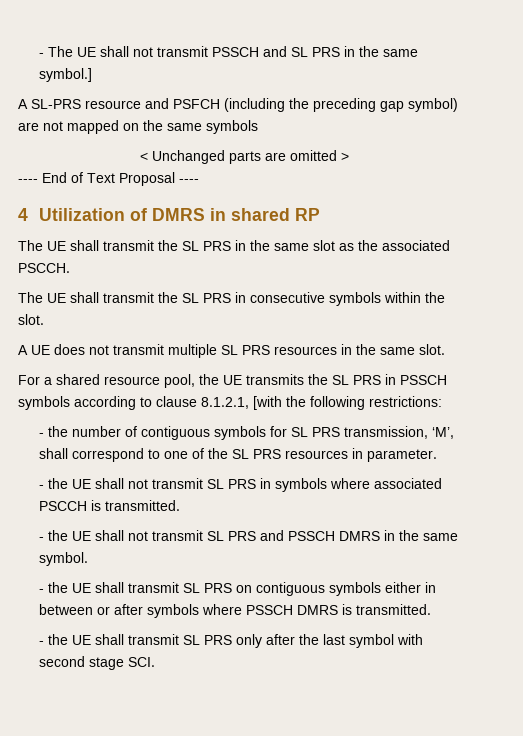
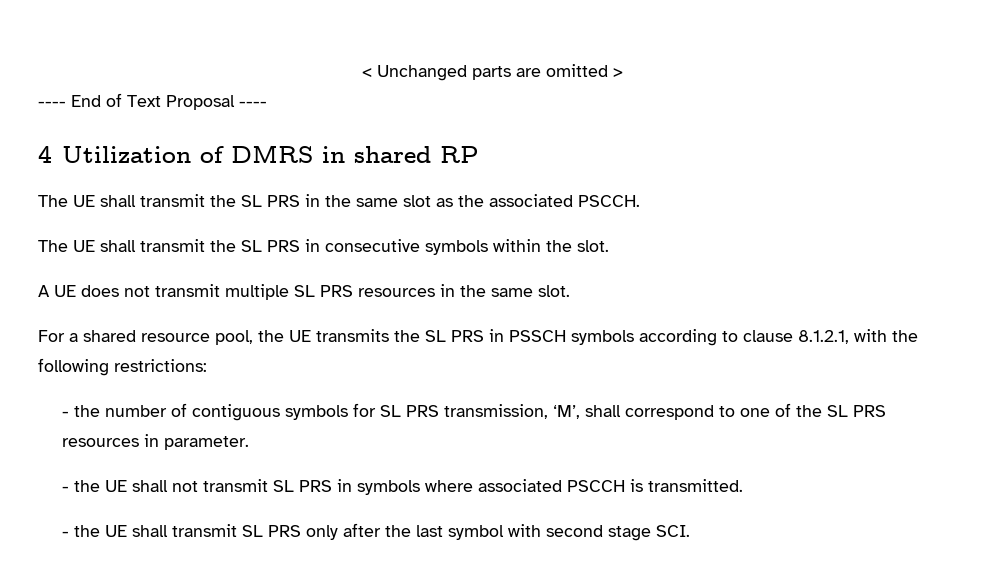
[38,46,418,57] [38,68,92,82] [18,98,458,112] [18,120,258,134] - The UE shall not transmit PSSCH and SL PRS in the same symbol.] // A SL-PRS resource and PSFCH (including the preceding gap symbol) are not mapped on the same symbols // -> (361, 72) none
[253,396,282,410] [with -> [854,329,887,342] with
[38,530,458,541] [38,552,88,566] [38,582,436,596] [38,604,431,618] // - the UE shall not transmit SL PRS and PSSCH DMRS in the same symbol. // - the UE shall transmit SL PRS on contiguous symbols either in between or after symbols where PSSCH DMRS is transmitted. -> (744, 485) none

